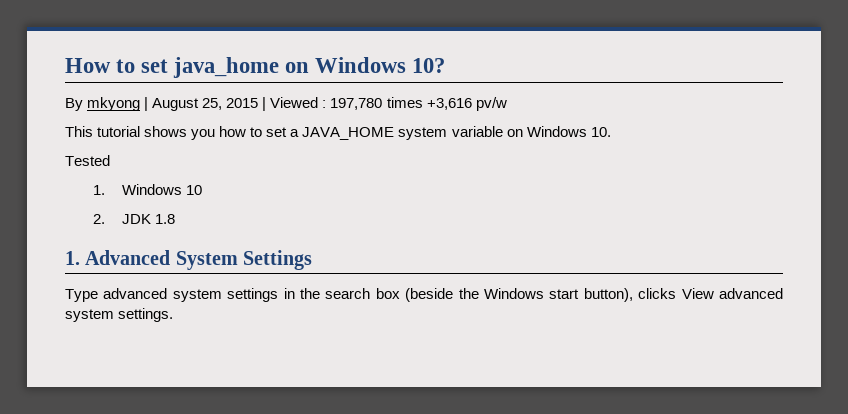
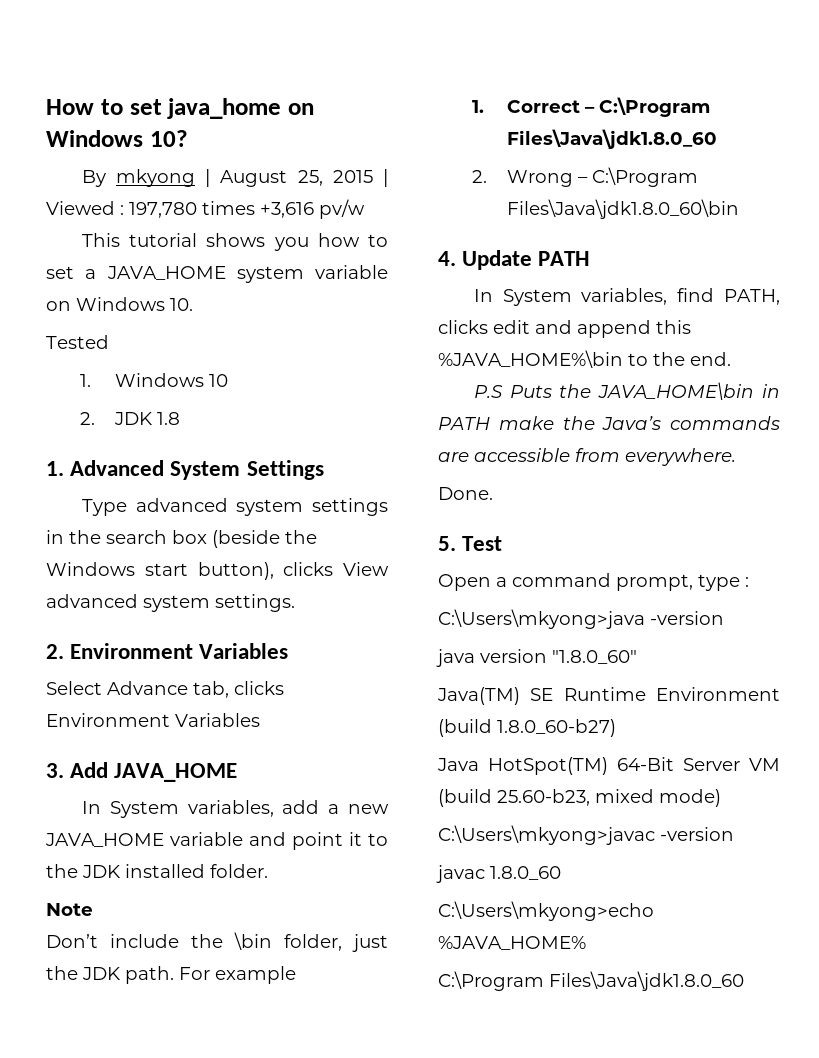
(174, 315) none -> [46,643,289,659] [46,681,284,698] [46,713,260,727] [46,762,238,782] [81,800,389,818] [45,832,388,850] [46,864,268,878] [46,903,93,916] [46,932,388,952] [46,966,296,984] [472,97,710,117] [506,129,717,149] [472,167,698,187] [506,199,739,219] [438,250,591,270] [473,288,780,306] [438,320,691,338] [438,350,731,368] [473,382,780,400] [438,416,780,430] [438,448,736,466] [438,487,493,500] [438,536,503,551] [438,573,749,591] [438,609,724,629] [436,649,637,667] [437,687,780,705] [438,719,616,737] [437,757,780,775] [438,789,721,807] [438,825,734,845] [436,865,561,883] [438,901,654,921] [438,936,586,950] [438,971,744,991] // 2. Environment Variables // Select Advance tab, clicks Environment Variables // 3. Add JAVA_HOME // In System variables, add a new JAVA_HOME variable and point it to the JDK installed folder. // Note // Don’t include the \bin folder, just the JDK path. For example // 1. Correct – C:\Program Files\Java\jdk1.8.0_60 // 2. Wrong – C:\Program Files\Java\jdk1.8.0_60\bin // 4. Update PATH // In System variables, find PATH, clicks edit and append this %JAVA_HOME%\bin to the end. // P.S Puts the JAVA_HOME\bin in PATH make the Java’s commands are accessible from everywhere. // Done. // 5. Test // Open a command prompt, type : // C:\Users\mkyong>java -version // java version "1.8.0_60" // Java(TM) SE Runtime Environment (build 1.8.0_60-b27) // Java HotSpot(TM) 64-Bit Server VM (build 25.60-b23, mixed mode) // C:\Users\mkyong>javac -version // javac 1.8.0_60 // C:\Users\mkyong>echo %JAVA_HOME% // C:\Program Files\Java\jdk1.8.0_60

